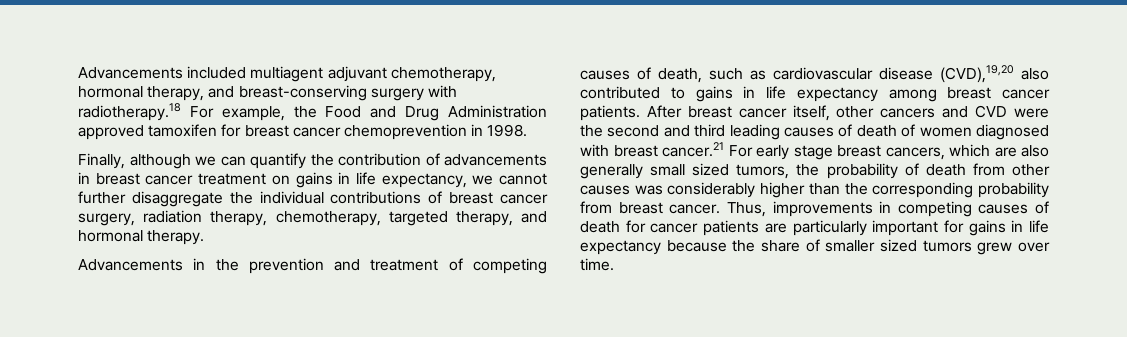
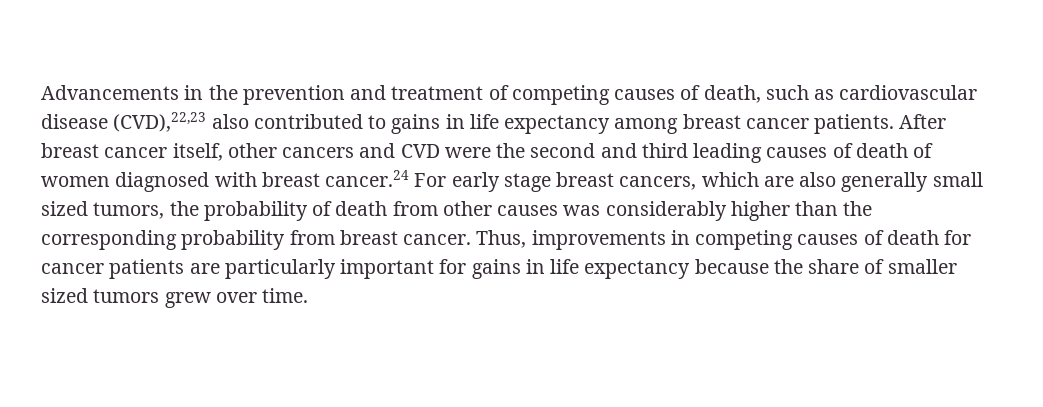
[78,66,496,82] [78,85,457,101] [78,103,547,121] [78,124,528,140] [78,153,547,169] [78,172,547,188] [78,191,548,207] [78,210,547,226] [78,230,205,245] [78,259,183,271] Advancements included multiagent adjuvant chemotherapy, hormonal therapy, and breast-conserving surgery with radiotherapy.18 For example, the Food and Drug Administration approved tamoxifen for breast cancer chemoprevention in 1998. // Finally, although we can quantify the contribution of advancements in breast cancer treatment on gains in life expectancy, we cannot further disaggregate the individual contributions of breast cancer surgery, radiation therapy, chemotherapy, targeted therapy, and hormonal therapy. // Advancements -> [41,85,179,100] Advancements
[940,65,1014,83] (CVD),19,20 -> [113,112,207,132] (CVD),22,23
[662,142,724,157] cancer.21 -> [325,170,410,187] cancer.24

